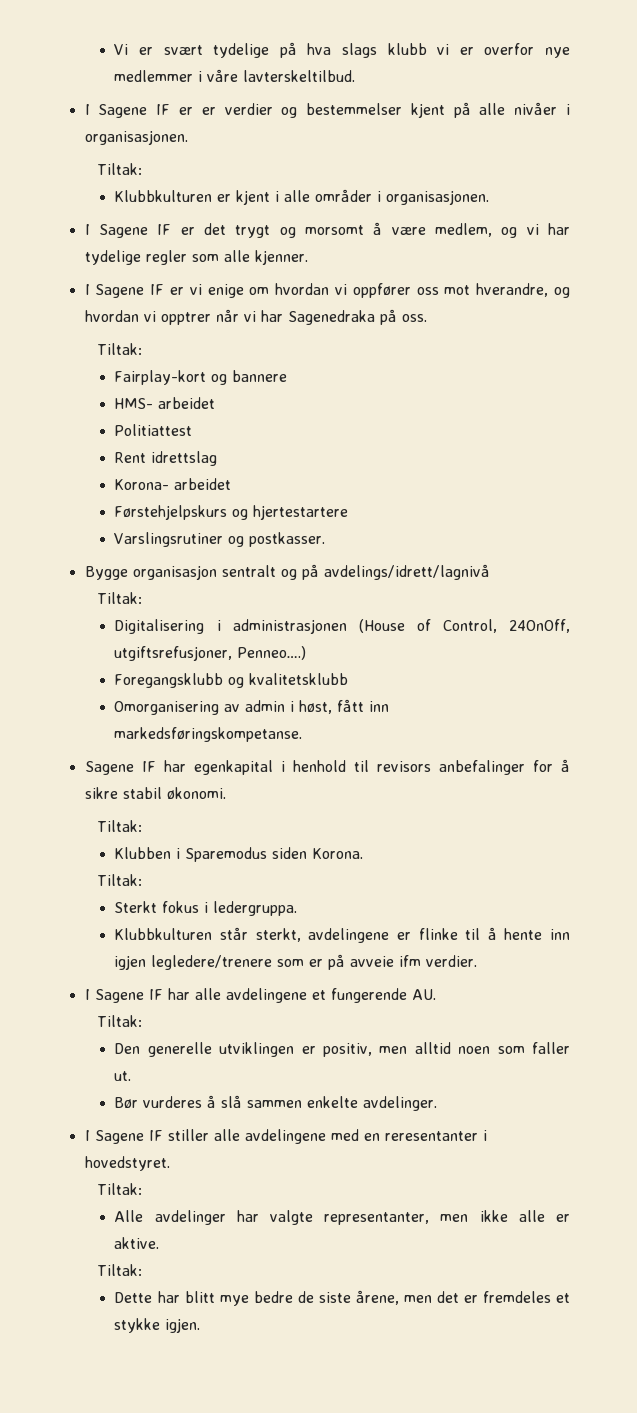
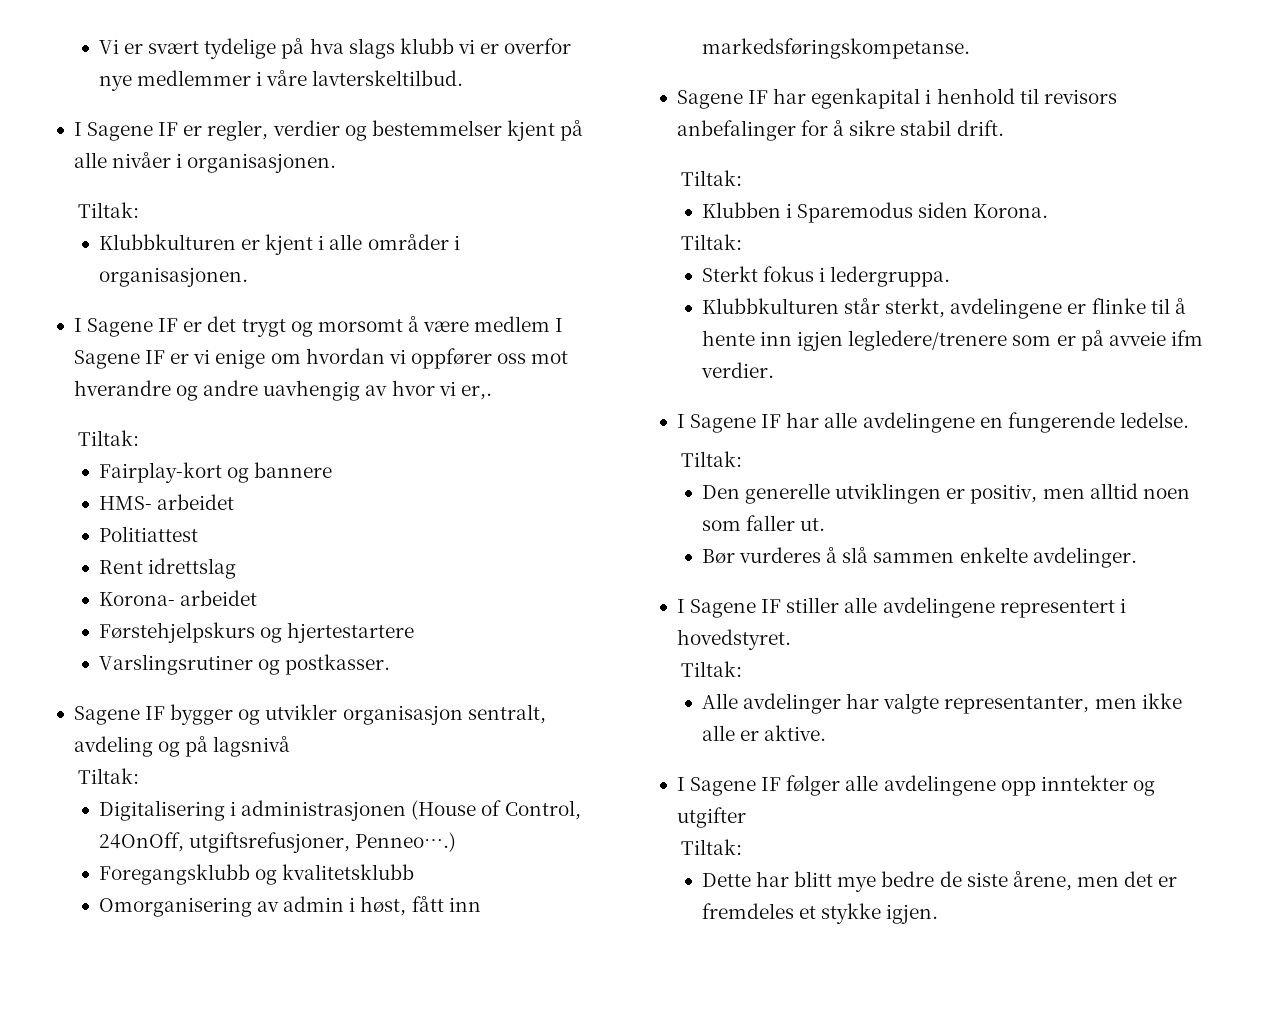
[201,107,216,115] er -> [207,120,269,141] regler,
[434,223,571,238] [84,250,308,265] medlem, og vi har tydelige regler som alle kjenner. // -> [474,316,551,332] medlem
[476,283,571,298] [84,309,427,325] hverandre, og hvordan vi opptrer når vi har Sagenedraka på oss. -> [73,380,492,401] hverandre og andre uavhengig av hvor vi er,.
[84,565,276,580] Bygge organisasjon sentralt -> [73,704,546,725] [73,736,153,757] Sagene IF bygger og utvikler organisasjon sentralt, avdeling
[323,564,490,580] avdelings/idrett/lagnivå -> [213,736,291,757] lagsnivå
[166,787,226,799] økonomi. -> [956,120,1004,136] drift.
[311,988,436,1003] et fungerende AU. -> [979,412,1189,433] en fungerende ledelse.
[330,1129,478,1141] med en reresentanter -> [999,600,1115,618] representert
(160, 1243) none -> [676,775,1155,796] [676,807,746,828] // I Sagene IF følger alle avdelingene opp inntekter og utgifter

